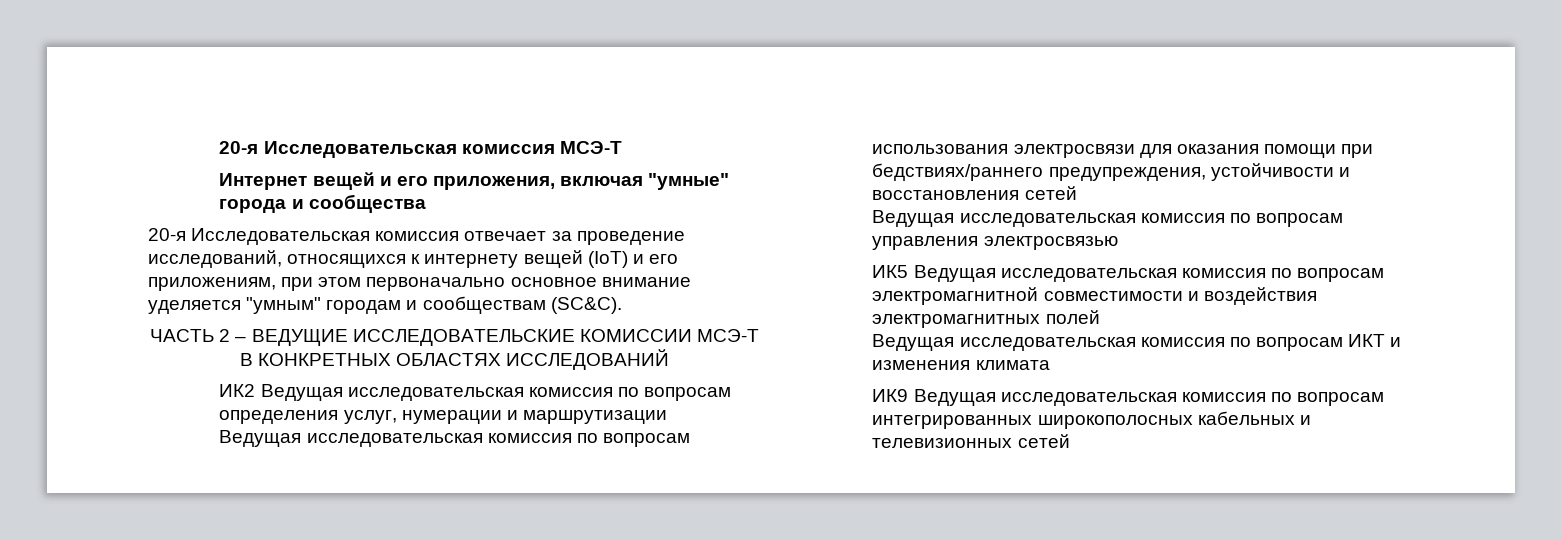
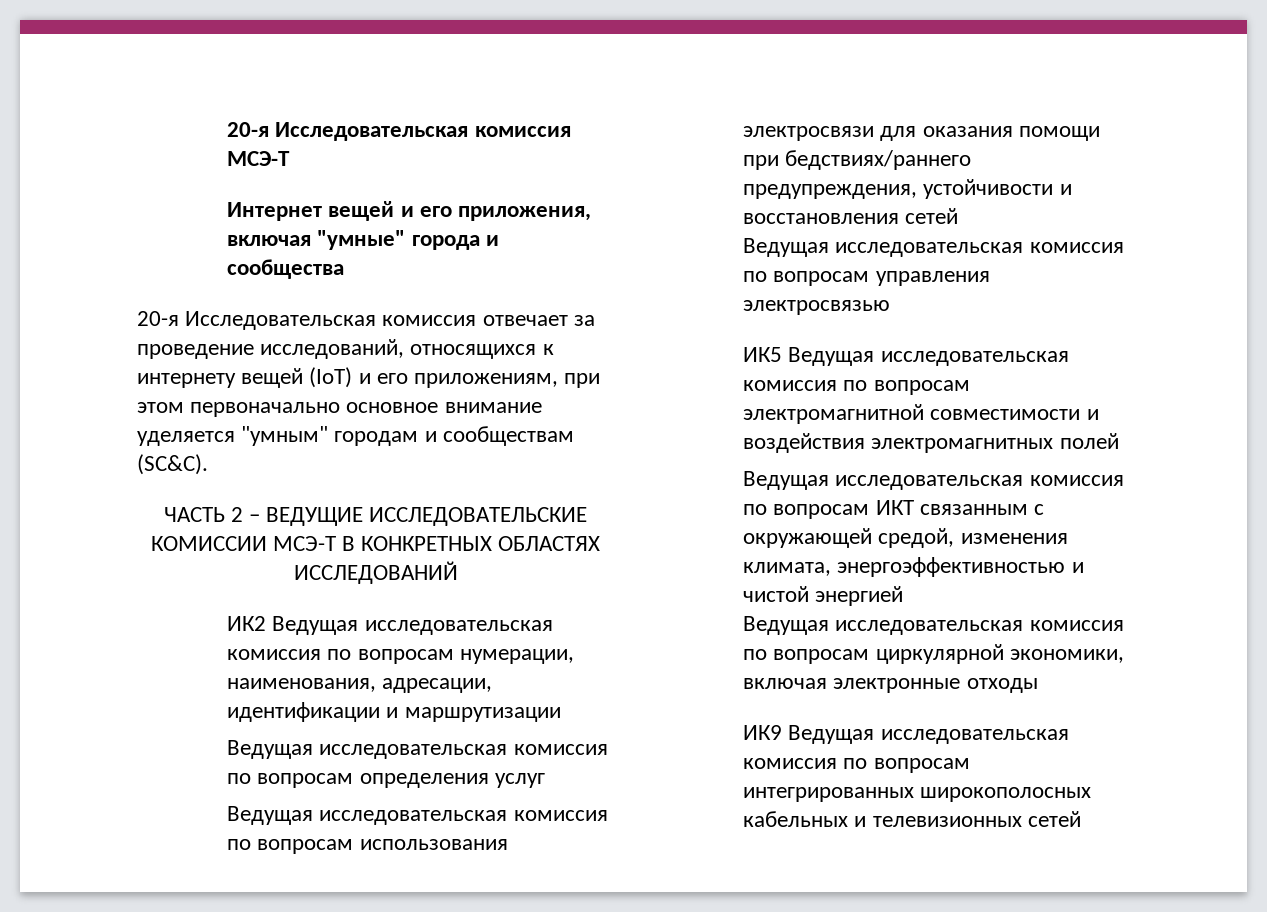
[219,410,667,424] определения услуг, нумерации и маршрутизации -> [459,649,574,664] [227,678,493,693] [227,702,561,722] [227,740,608,759] [227,773,545,788] нумерации, наименования, адресации, идентификации и маршрутизации // Ведущая исследовательская комиссия по вопросам определения услуг
[1390,337,1402,347] [872,360,1050,370] и изменения климата -> [919,504,1045,515] [743,528,1068,548] [743,557,1084,577] [743,586,904,606] [743,616,1124,635] [743,644,1124,664] [743,678,1038,693] связанным с окружающей средой, изменения климата, энергоэффективностью и чистой энергией // Ведущая исследовательская комиссия по вопросам циркулярной экономики, включая электронные отходы

